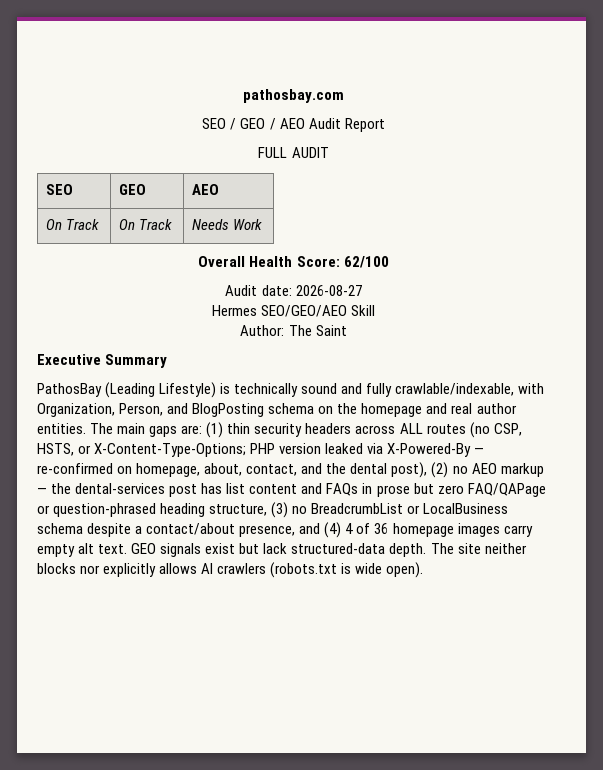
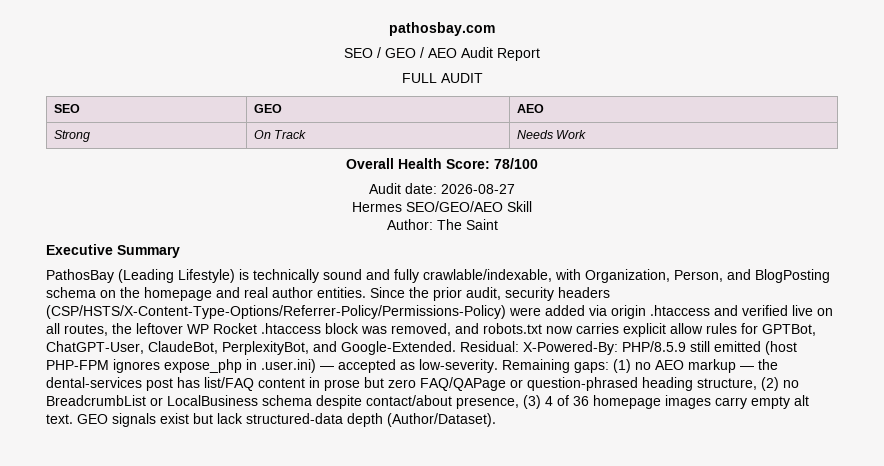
[45,219,100,230] On Track -> [53,130,90,142] Strong
[343,256,389,268] 62/100 -> [494,158,538,169] 78/100
[90,422,522,438] [37,443,485,457] [37,462,449,478] The main gaps are: (1) thin security headers across ALL routes (no CSP, HSTS, or X-Content-Type-Options; PHP version leaked via X-Powered-By — re-confirmed on homepage, about, contact, and the dental post), (2) -> [370,287,610,301] [46,305,833,319] [46,323,816,337] [46,341,797,355] [46,359,631,373] Since the prior audit, security headers (CSP/HSTS/X-Content-Type-Options/Referrer-Policy/Permissions-Policy) were added via origin .htaccess and verified live on all routes, the leftover WP Rocket .htaccess block was removed, and robots.txt now carries explicit allow rules for GPTBot, ChatGPT-User, ClaudeBot, PerplexityBot, and Google-Extended. Residual: X-Powered-By: PHP/8.5.9 still emitted (host PHP-FPM ignores expose_php in .user.ini) — accepted as low-severity. Remaining gaps: (1)
[226,483,359,496] list content and FAQs -> [204,377,305,391] list/FAQ content
[271,502,289,518] (3) -> [761,377,779,391] (2)
[135,526,143,534] a -> (362, 402) none
[299,522,342,538] and (4) -> [523,395,541,409] (3)
[389,543,527,557] [37,562,424,578] depth. The site neither blocks nor explicitly allows AI crawlers (robots.txt is wide open). -> [347,413,496,427] depth (Author/Dataset).

